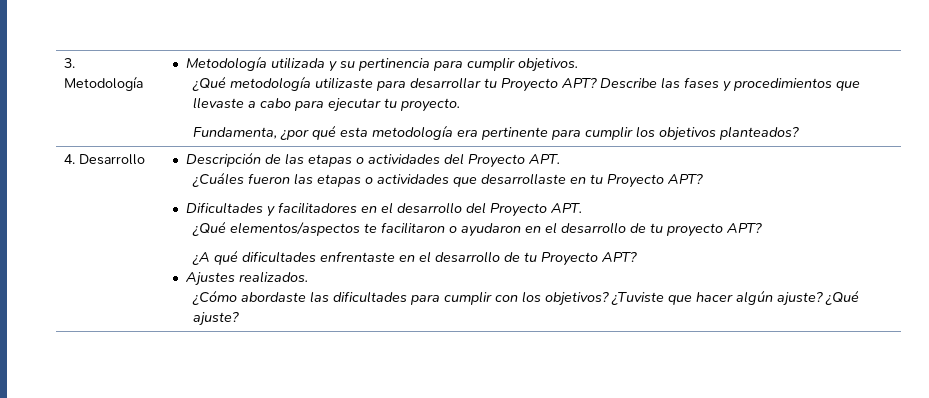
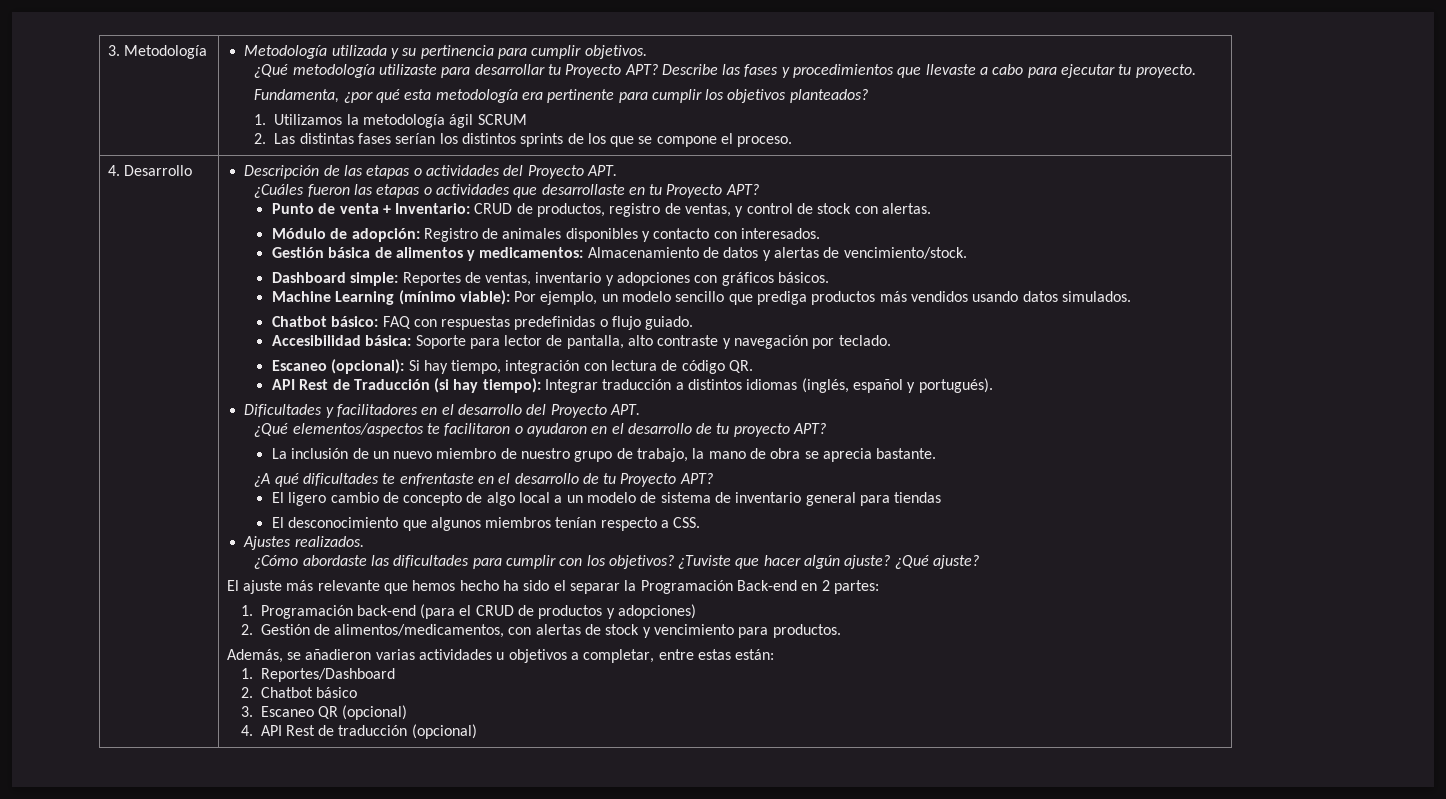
(800, 133) none -> [254,114,527,128] [254,133,793,147] // 1. Utilizamos la metodología ágil SCRUM // 2. Las distintas fases serían los distintos sprints de los que se compone el proceso.
(704, 178) none -> [271,203,931,217] [271,228,821,242] [271,247,967,261] [271,272,830,286] [271,290,1131,305] [271,316,694,330] [271,335,891,349] [271,359,754,374] [271,378,993,393] // Punto de venta + Inventario: CRUD de productos, registro de ventas, y control de stock con alertas. // Módulo de adopción: Registro de animales disponibles y contacto con interesados. // Gestión básica de alimentos y medicamentos: Almacenamiento de datos y alertas de vencimiento/stock. // Dashboard simple: Reportes de ventas, inventario y adopciones con gráficos básicos. // Machine Learning (mínimo viable): Por ejemplo, un modelo sencillo que prediga productos más vendidos usando datos simulados. // Chatbot básico: FAQ con respuestas predefinidas o flujo guiado. // Accesibilidad básica: Soporte para lector de pantalla, alto contraste y navegación por teclado. // Escaneo (opcional): Si hay tiempo, integración con lectura de código QR. // API Rest de Traducción (si hay tiempo): Integrar traducción a distintos idiomas (inglés, español y portugués).
(763, 227) none -> [271,448,937,462] // La inclusión de un nuevo miembro de nuestro grupo de trabajo, la mano de obra se aprecia bastante.
(317, 257) none -> [382,473,396,484] te
(638, 256) none -> [271,492,942,506] [271,517,701,531] // El ligero cambio de concepto de algo local a un modelo de sistema de inventario general para tiendas // El desconocimiento que algunos miembros tenían respecto a CSS.
(240, 318) none -> [226,580,879,594] [240,604,697,619] [240,624,841,638] [226,649,775,663] [240,668,395,682] [240,687,357,698] [240,705,408,720] [240,724,477,739] // El ajuste más relevante que hemos hecho ha sido el separar la Programación Back-end en 2 partes: // 1. Programación back-end (para el CRUD de productos y adopciones) // 2. Gestión de alimentos/medicamentos, con alertas de stock y vencimiento para productos. // Además, se añadieron varias actividades u objetivos a completar, entre estas están: // 1. Reportes/Dashboard // 2. Chatbot básico // 3. Escaneo QR (opcional) // 4. API Rest de traducción (opcional)

